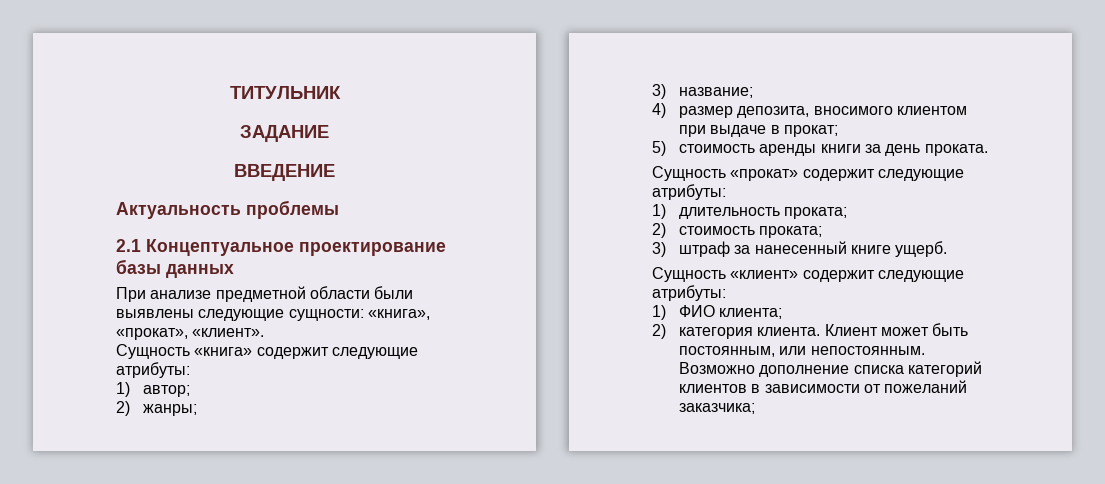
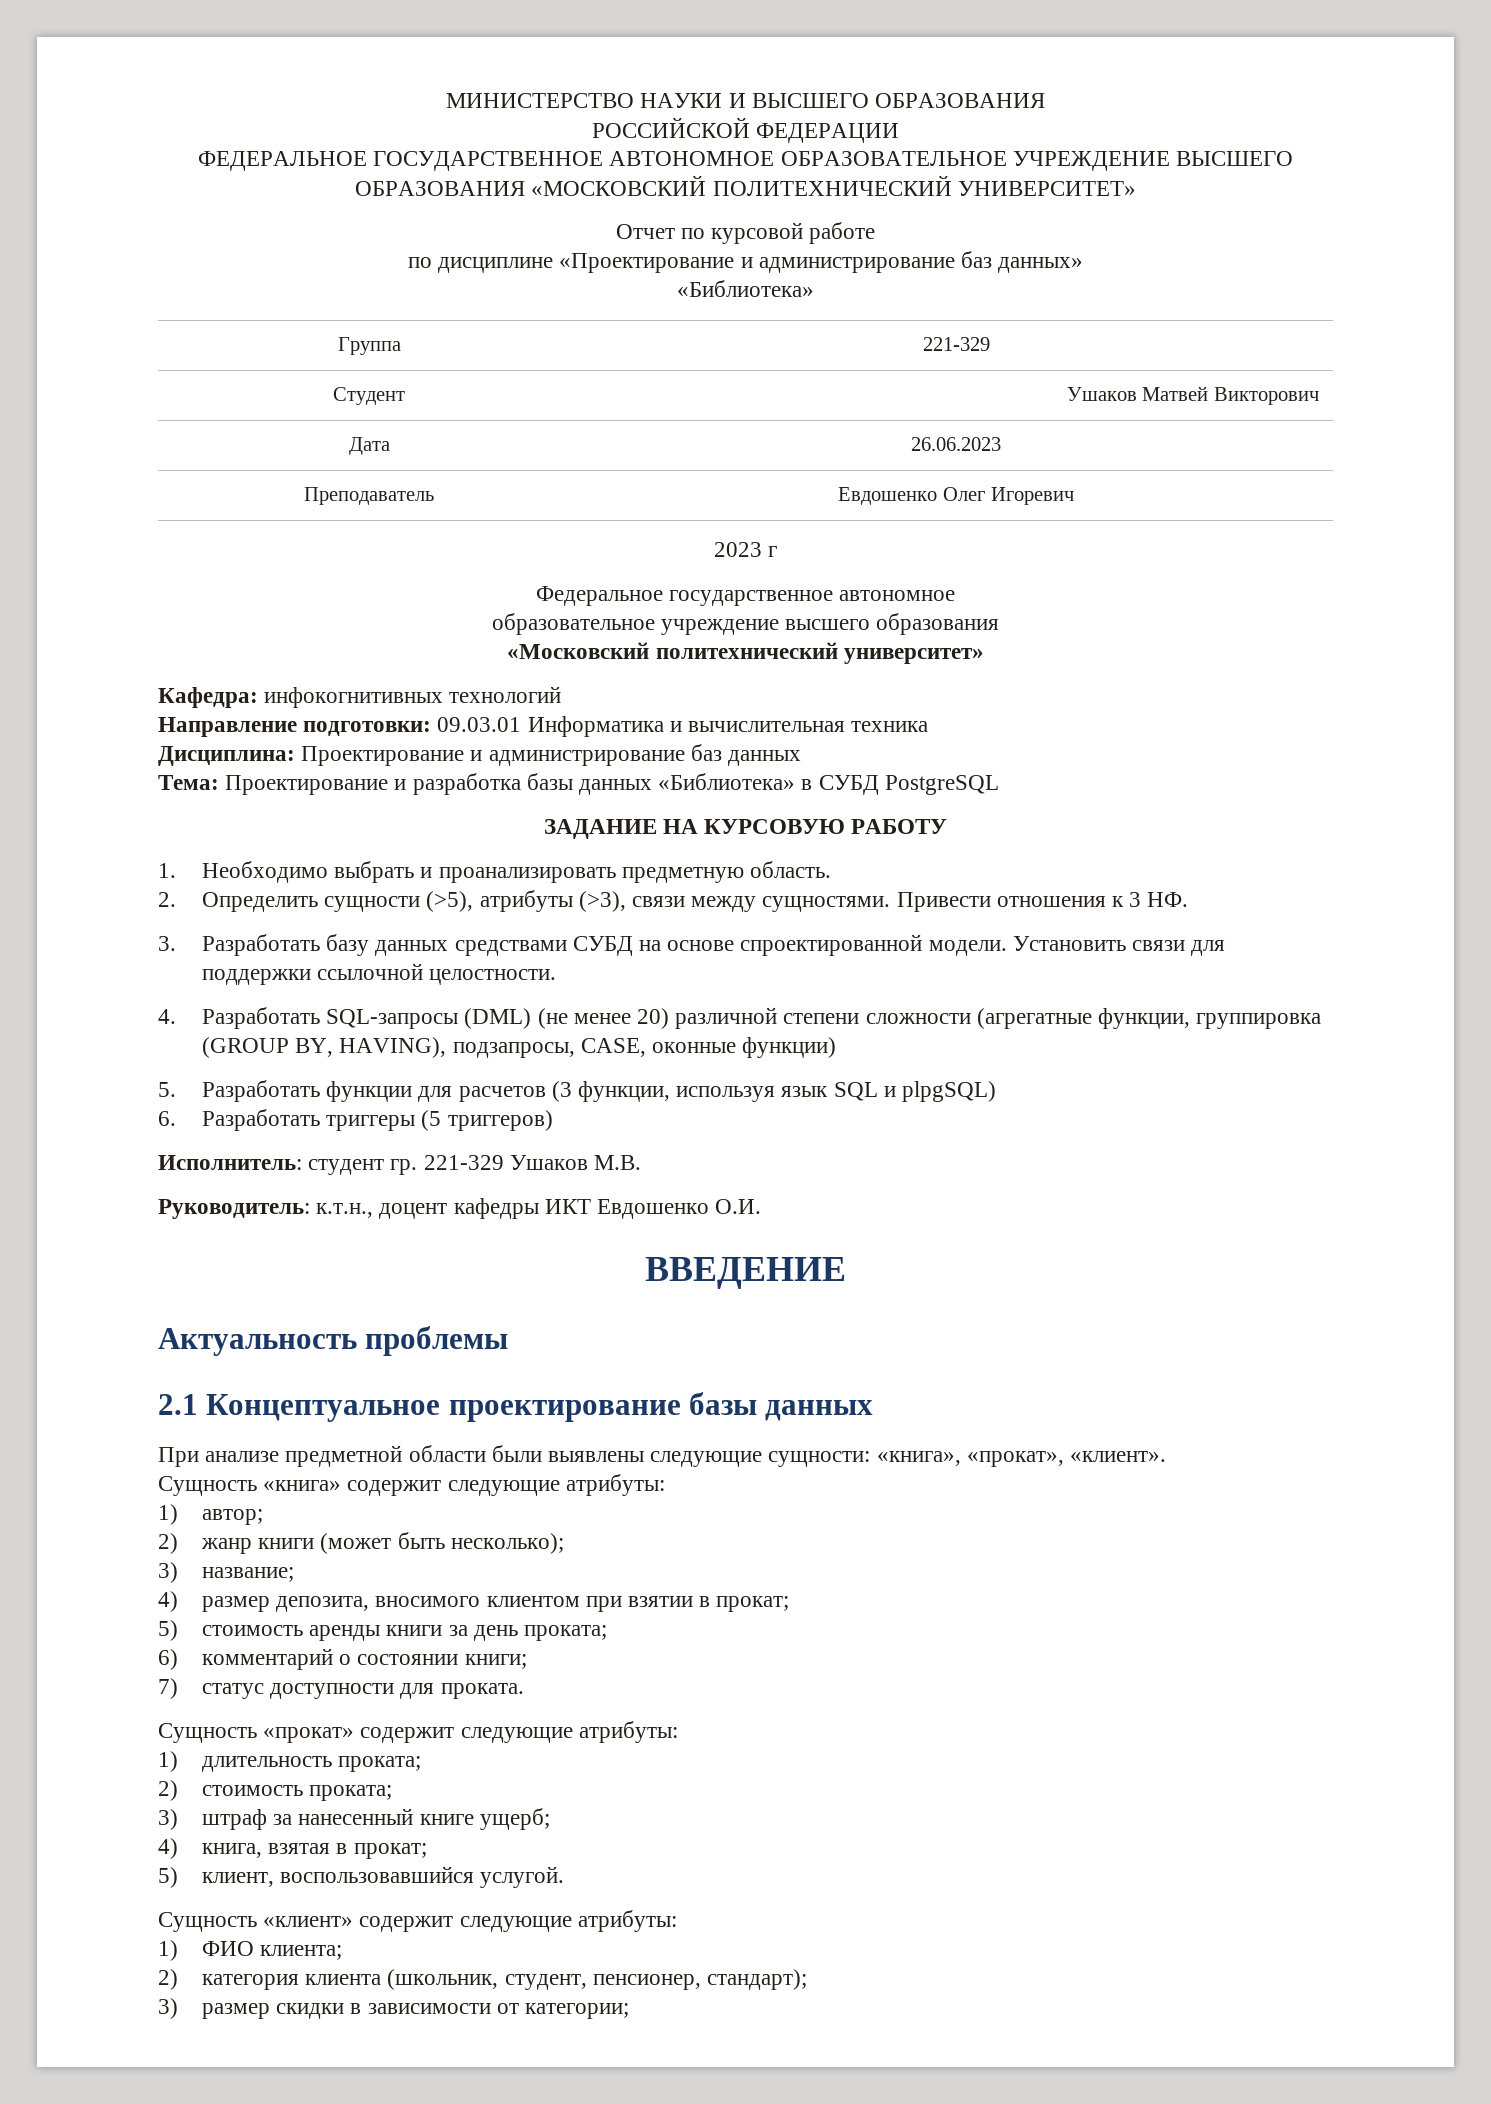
[229,86,341,99] [240,125,329,142] ТИТУЛЬНИК // ЗАДАНИЕ -> [446,93,1045,108] [591,117,900,143] [197,151,1294,171] [355,175,1136,196] [615,222,876,244] [407,251,1084,273] [677,280,814,297] [337,337,401,355] [922,337,990,351] [333,387,405,405] [1066,386,1319,405] [348,437,390,455] [911,437,1002,451] [304,487,434,505] [838,487,1074,505] [713,542,778,557] [535,586,956,606] [491,613,1000,635] [507,642,984,664] [158,686,562,708] [158,716,929,737] [158,744,802,766] [158,773,999,795] [543,819,948,839] [158,861,831,883] [158,890,1189,912] [158,934,1226,956] [201,963,557,985] [158,1007,1322,1029] [201,1037,837,1058] [158,1080,996,1102] [158,1109,553,1131] [158,1155,642,1175] [158,1198,762,1219] МИНИСТЕРСТВО НАУКИ И ВЫСШЕГО ОБРАЗОВАНИЯ // РОССИЙСКОЙ ФЕДЕРАЦИИ // ФЕДЕРАЛЬНОЕ ГОСУДАРСТВЕННОЕ АВТОНОМНОЕ ОБРАЗОВАТЕЛЬНОЕ УЧРЕЖДЕНИЕ ВЫСШЕГО ОБРАЗОВАНИЯ «МОСКОВСКИЙ ПОЛИТЕХНИЧЕСКИЙ УНИВЕРСИТЕТ» // Отчет по курсовой работе // по дисциплине «Проектирование и администрирование баз данных» // «Библиотека» // Группа | 221-329 // Студент | Ушаков Матвей Викторович // Дата | 26.06.2023 // Преподаватель | Евдошенко Олег Игоревич // 2023 г // Федеральное государственное автономное // образовательное учреждение высшего образования // «Московский политехнический университет» // Кафедра: инфокогнитивных технологий // Направление подготовки: 09.03.01 Информатика и вычислительная техника // Дисциплина: Проектирование и администрирование баз данных // Тема: Проектирование и разработка базы данных «Библиотека» в СУБД PostgreSQL // ЗАДАНИЕ НА КУРСОВУЮ РАБОТУ // 1. Необходимо выбрать и проанализировать предметную область. // 2. Определить сущности (>5), атрибуты (>3), связи между сущностями. Привести отношения к 3 НФ. // 3. Разработать базу данных средствами СУБД на основе спроектированной модели. Установить связи для поддержки ссылочной целостности. // 4. Разработать SQL-запросы (DML) (не менее 20) различной степени сложности (агрегатные функции, группировка (GROUP BY, HAVING), подзапросы, CASE, оконные функции) // 5. Разработать функции для расчетов (3 функции, используя язык SQL и plpgSQL) // 6. Разработать триггеры (5 триггеров) // Исполнитель: студент гр. 221-329 Ушаков М.В. // Руководитель: к.т.н., доцент кафедры ИКТ Евдошенко О.И.
[143,404,198,416] жанры; -> [200,1532,564,1554] жанр книги (может быть несколько);
[710,125,767,137] выдаче -> [627,1596,693,1607] взятии
(921, 150) none -> [523,1625,607,1641] [158,1648,527,1670] [158,1678,435,1699] проката; // 6) комментарий о состоянии книги; // 7) статус доступности для
[895,241,948,257] ущерб. -> [479,1808,550,1830] [158,1838,427,1859] [158,1866,565,1888] ущерб; // 4) книга, взятая в прокат; // 5) клиент, воспользовавшийся услугой.
[757,323,969,336] [679,346,925,357] [679,361,983,377] [679,384,748,393] клиента. Клиент может быть постоянным, или непостоянным. Возможно дополнение списка категорий клиентов -> [305,1969,807,1990] [158,1998,345,2019] клиента (школьник, студент, пенсионер, стандарт); // 3) размер скидки
[884,380,968,393] [679,403,756,414] пожеланий заказчика; -> [524,2003,629,2019] категории;

